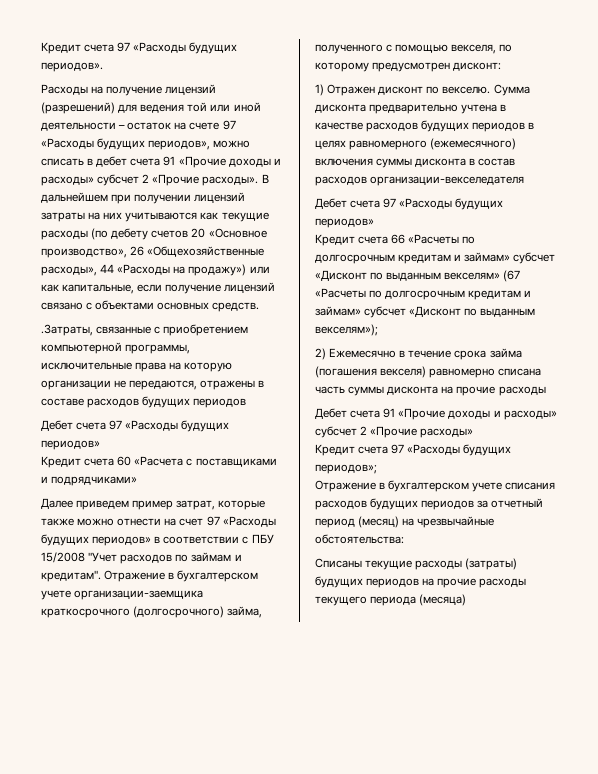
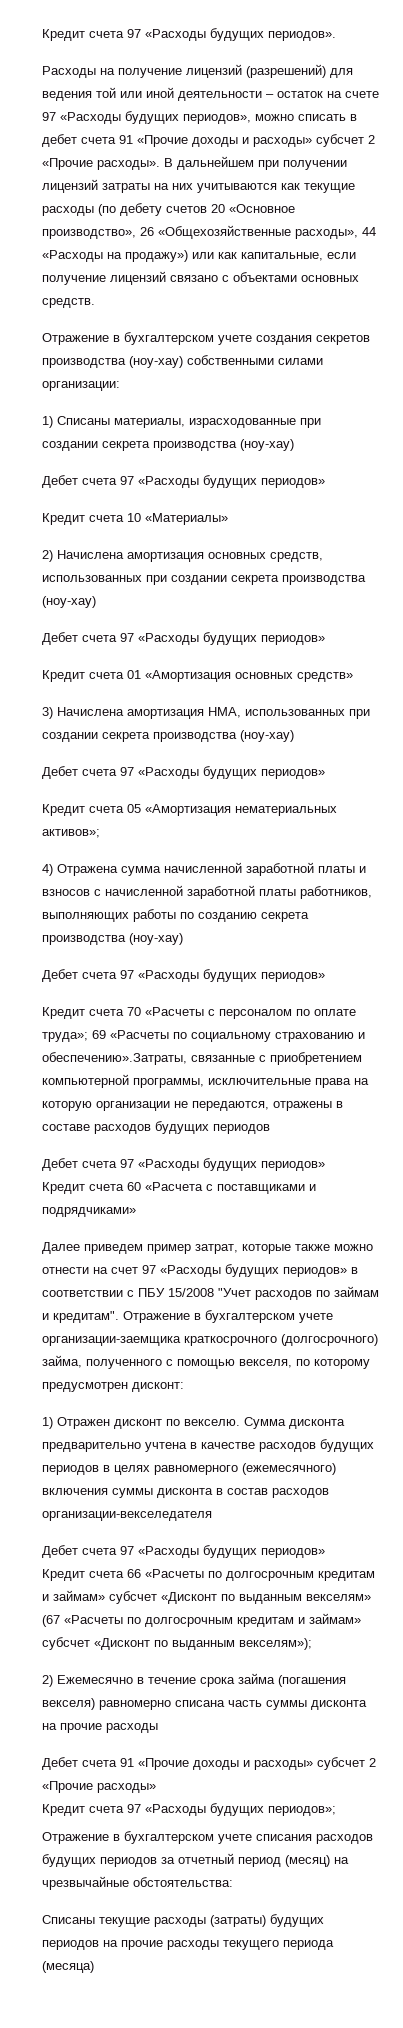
[41,324,93,336] .Затраты, -> [42,332,370,345] [42,355,323,368] [42,381,120,391] [42,416,321,428] [42,439,294,451] [42,475,325,488] [42,513,228,525] [42,550,323,562] [42,575,366,585] [42,596,96,608] [42,632,325,645] [42,670,353,682] [42,707,370,719] [42,730,294,742] [42,766,325,779] [42,804,337,816] [42,829,100,838] [42,862,366,876] [42,885,372,899] [42,909,309,922] [42,933,183,945] [42,969,325,982] [42,1007,356,1019] [42,1030,365,1042] [42,1052,187,1065] Отражение в бухгалтерском учете создания секретов производства (ноу-хау) собственными силами организации: // 1) Списаны материалы, израсходованные при создании секрета производства (ноу-хау) // Дебет счета 97 «Расходы будущих периодов» // Кредит счета 10 «Материалы» // 2) Начислена амортизация основных средств, использованных при создании секрета производства (ноу-хау) // Дебет счета 97 «Расходы будущих периодов» // Кредит счета 01 «Амортизация основных средств» // 3) Начислена амортизация НМА, использованных при создании секрета производства (ноу-хау) // Дебет счета 97 «Расходы будущих периодов» // Кредит счета 05 «Амортизация нематериальных активов»; // 4) Отражена сумма начисленной заработной платы и взносов с начисленной заработной платы работников, выполняющих работы по созданию секрета производства (ноу-хау) // Дебет счета 97 «Расходы будущих периодов» // Кредит счета 70 «Расчеты с персоналом по оплате труда»; 69 «Расчеты по социальному страхованию и обеспечению».Затраты,

